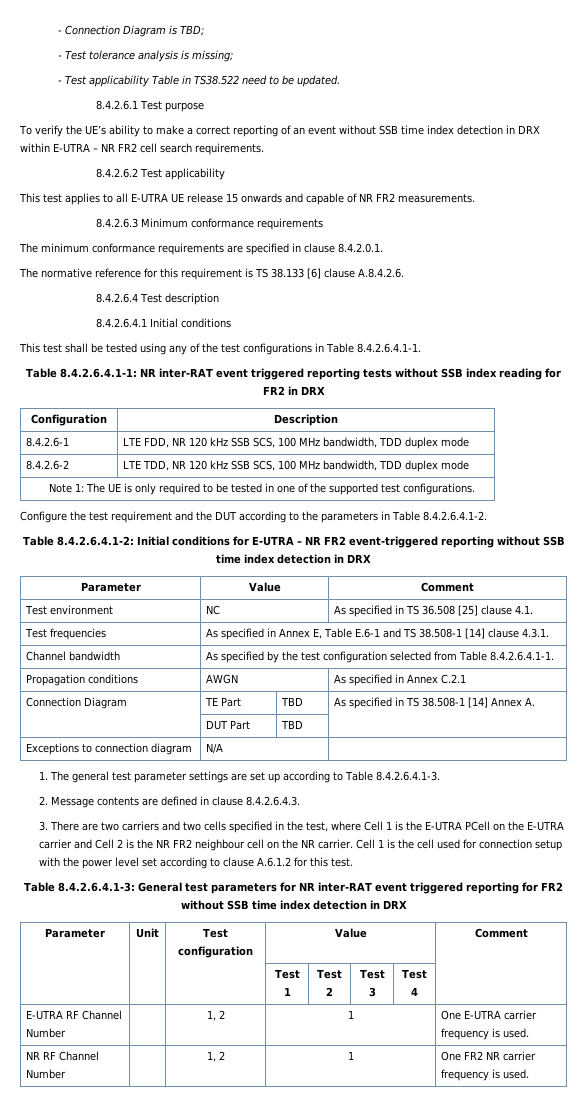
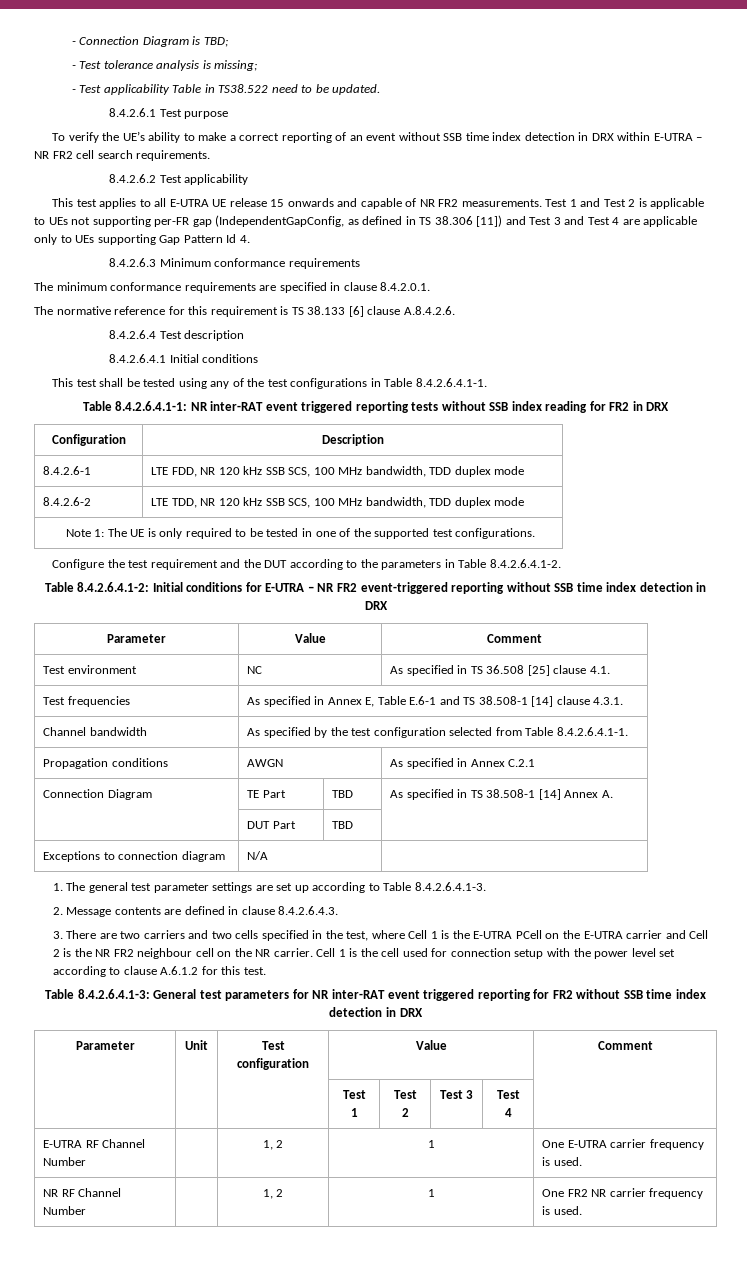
(475, 198) none -> [545,198,705,209] [34,215,698,227] [34,234,250,245] Test 1 and Test 2 is applicable to UEs not supporting per-FR gap (IndependentGapConfig, as defined in TS 38.306 [11]) and Test 3 and Test 4 are applicable only to UEs supporting Gap Pattern Id 4.

